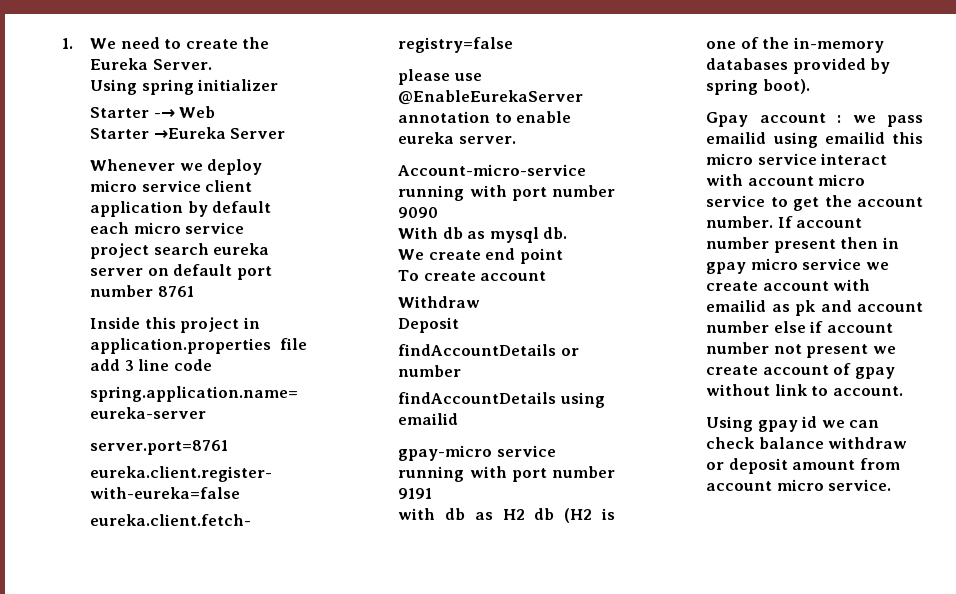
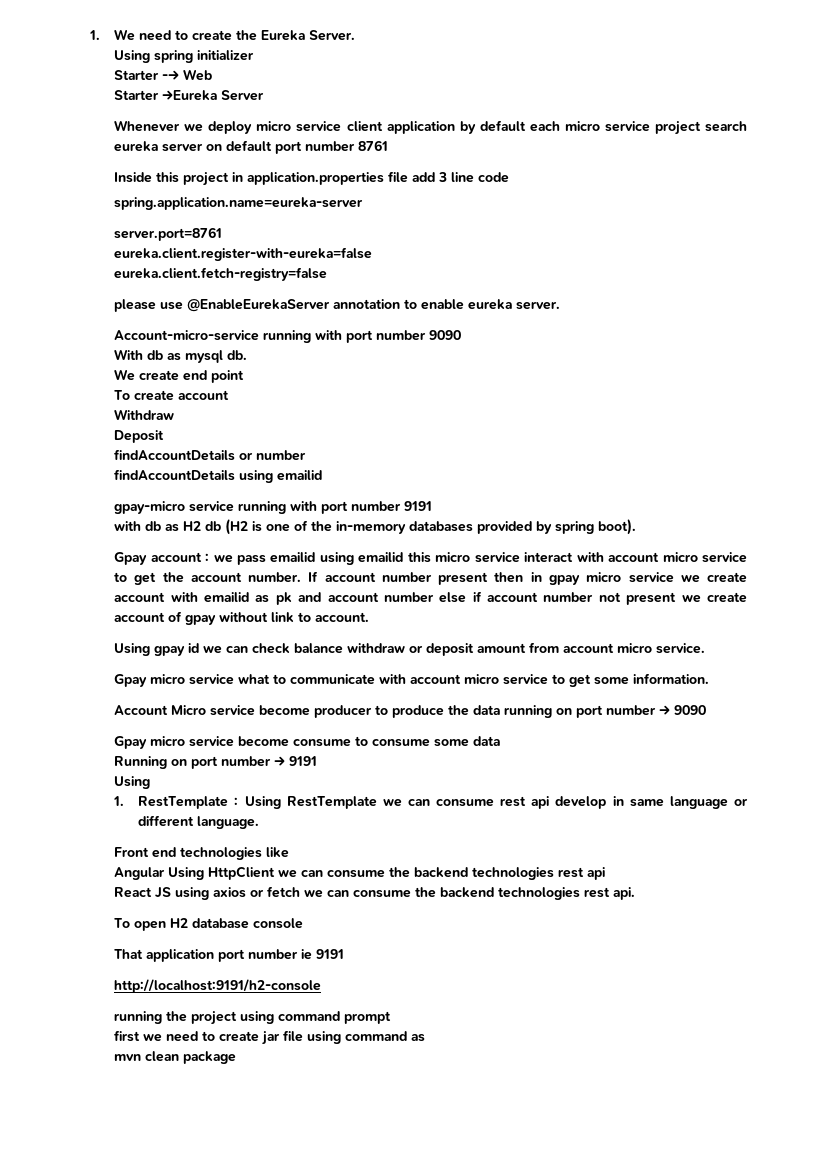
(892, 485) none -> [114,673,710,687] [114,705,707,718] [114,736,501,749] [114,756,318,769] [114,776,151,789] [113,796,748,809] [138,815,260,829] [114,847,290,860] [114,866,606,880] [114,886,636,900] [114,918,304,931] [114,949,345,962] [114,979,322,993] [114,1011,392,1025] [114,1030,426,1045] [114,1051,237,1064] // Gpay micro service what to communicate with account micro service to get some information. // Account Micro service become producer to produce the data running on port number → 9090 // Gpay micro service become consume to consume some data // Running on port number → 9191 // Using // 1. RestTemplate : Using RestTemplate we can consume rest api develop in same language or different language. // Front end technologies like // Angular Using HttpClient we can consume the backend technologies rest api // React JS using axios or fetch we can consume the backend technologies rest api. // To open H2 database console // That application port number ie 9191 // http://localhost:9191/h2-console // running the project using command prompt // first we need to create jar file using command as // mvn clean package

